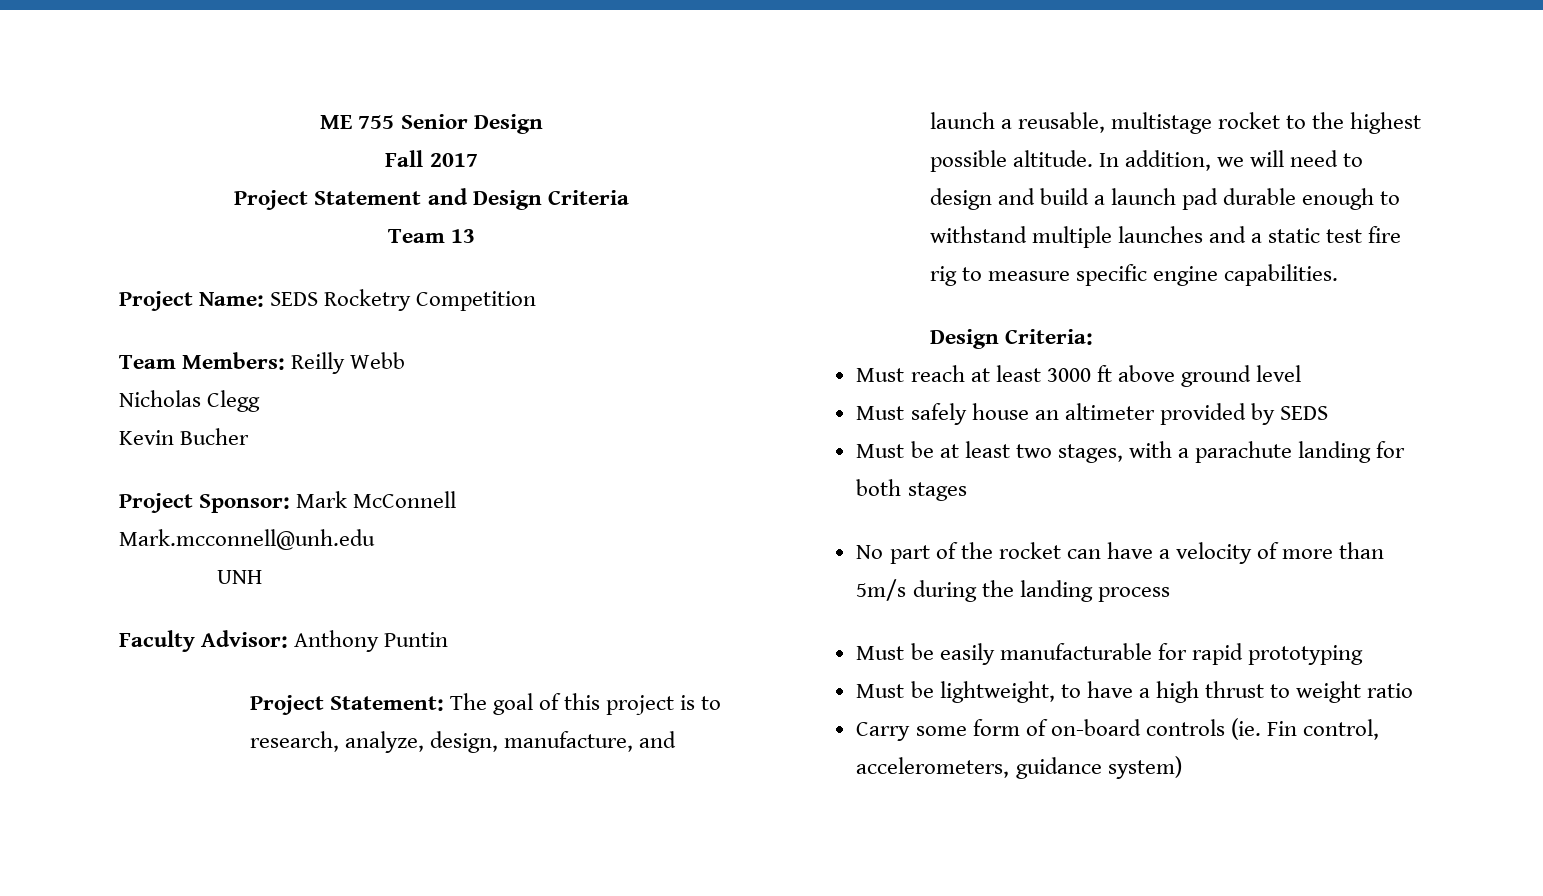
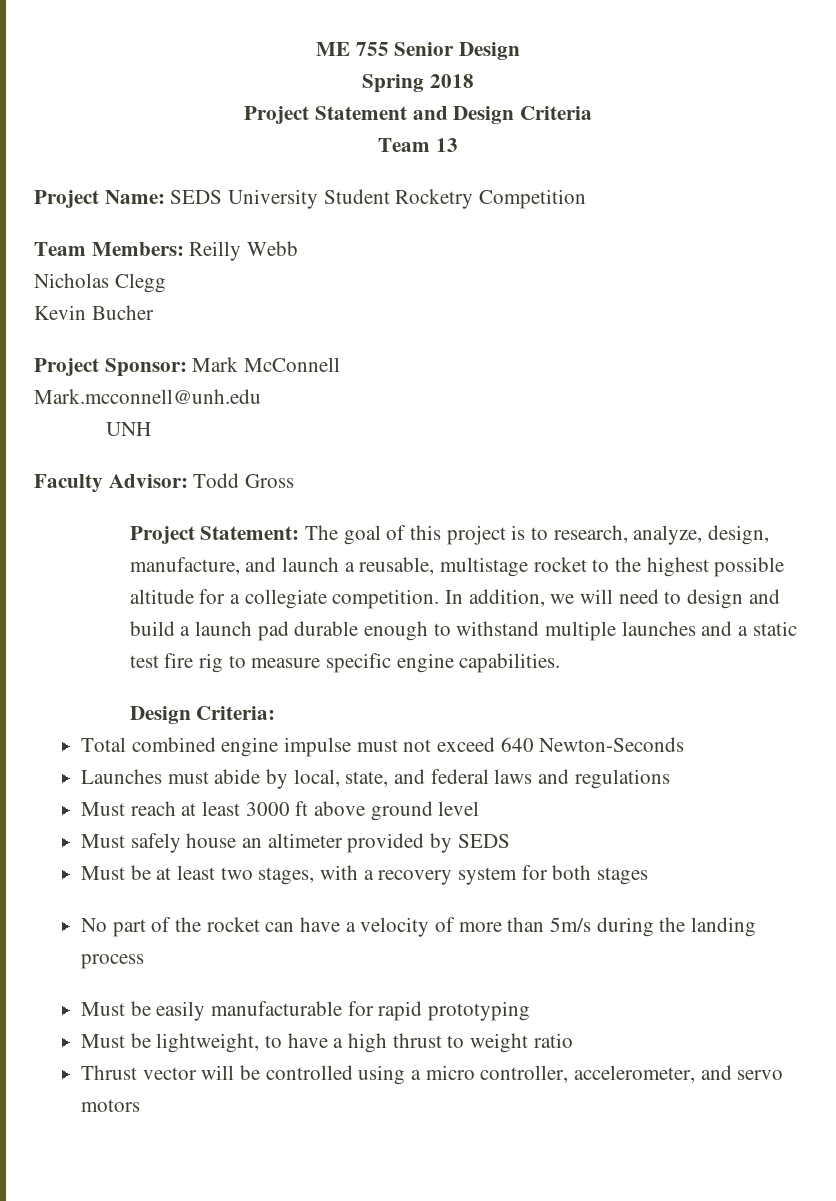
[385,150,478,167] Fall 2017 -> [362,74,474,93] Spring 2018
(319, 299) none -> [228,189,390,209] University Student
[294,630,449,652] Anthony Puntin -> [193,473,295,488] Todd Gross
[1012,150,1093,167] altitude. -> [129,589,440,609] altitude for a collegiate competition.
(1093, 337) none -> [81,737,685,757] [81,769,670,789] // Total combined engine impulse must not exceed 640 Newton-Seconds // Launches must abide by local, state, and federal laws and regulations
[1195,441,1372,463] parachute landing -> [378,867,518,885] recovery system
[856,718,1380,741] [856,756,1182,779] Carry some form of on-board controls (ie. Fin control, accelerometers, guidance system) -> [81,1065,784,1085] [81,1099,141,1112] Thrust vector will be controlled using a micro controller, accelerometer, and servo motors

